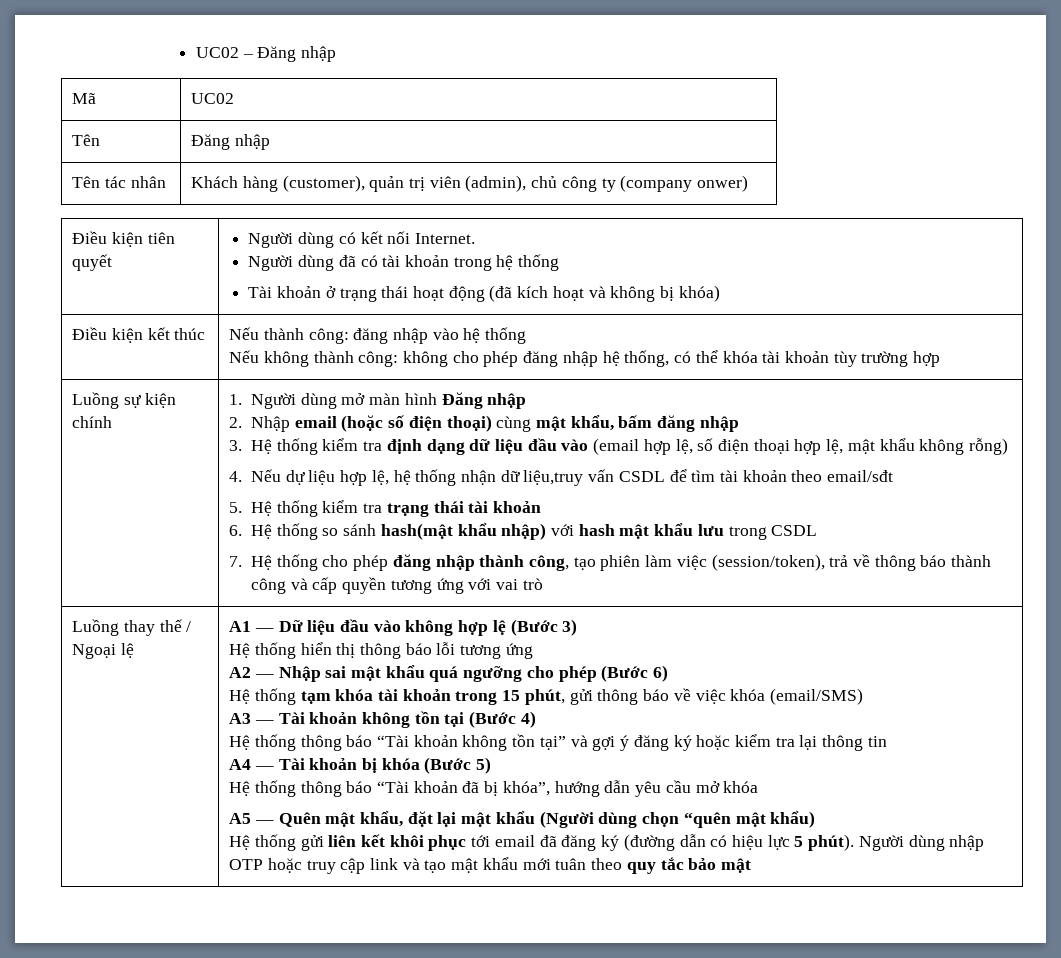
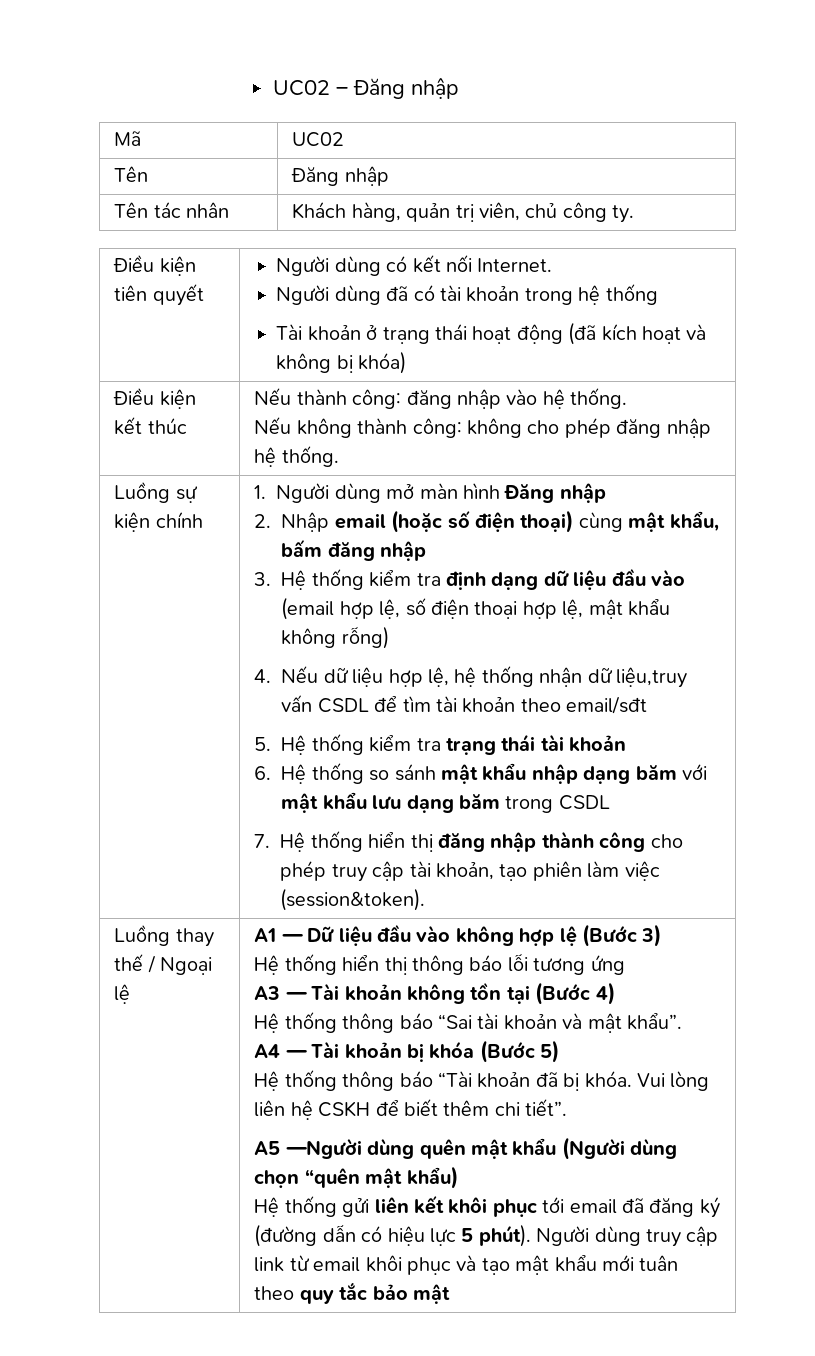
[242,175,749,192] hàng (customer), quản trị viên (admin), chủ công ty (company onwer) -> [351,202,635,223] hàng, quản trị viên, chủ công ty.
[485,327,527,344] thống -> [570,388,628,409] thống.
[624,350,941,367] thống, có thể khóa tài khoản tùy trường hợp -> [281,446,339,467] thống.
[285,470,305,485] dự -> [323,667,349,683] dữ
[380,523,615,540] hash(mật khẩu nhập) với hash -> [441,763,708,784] mật khẩu nhập dạng băm với
(724, 530) none -> [406,793,501,813] dạng băm
[322,555,389,571] cho phép -> [368,832,433,852] hiển thị
[528,554,992,571] [250,577,543,594] công, tạo phiên làm việc (session/token), trả về thông báo thành công và cấp quyền tương ứng với vai trò -> [599,832,683,852] [280,861,660,882] [280,888,426,911] công cho phép truy cập tài khoản, tạo phiên làm việc (session&token).
[229,665,669,682] [229,688,863,705] // A2 — Nhập sai mật khẩu quá ngưỡng cho phép (Bước 6) // Hệ thống tạm khóa tài khoản trong 15 phút, gửi thông báo về việc khóa (email/SMS) -> (625, 965) none
[377,734,887,751] “Tài khoản không tồn tại” và gợi ý đăng ký hoặc kiểm tra lại thông tin -> [438,1013,683,1033] “Sai tài khoản và mật khẩu”.
[502,780,759,797] [229,811,457,827] khóa”, hướng dẫn yêu cầu mở khóa // A5 — Quên mật khẩu, đặt lại -> [584,1071,710,1091] [254,1099,568,1120] [254,1138,466,1159] khóa. Vui lòng liên hệ CSKH để biết thêm chi tiết”. // A5 —Người dùng quên
[949,835,985,851] [229,858,399,874] nhập OTP hoặc truy cập link -> [646,1226,719,1247] [254,1255,452,1275] truy cập link từ email khôi phục

